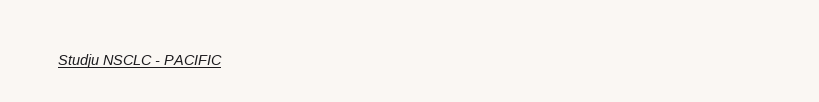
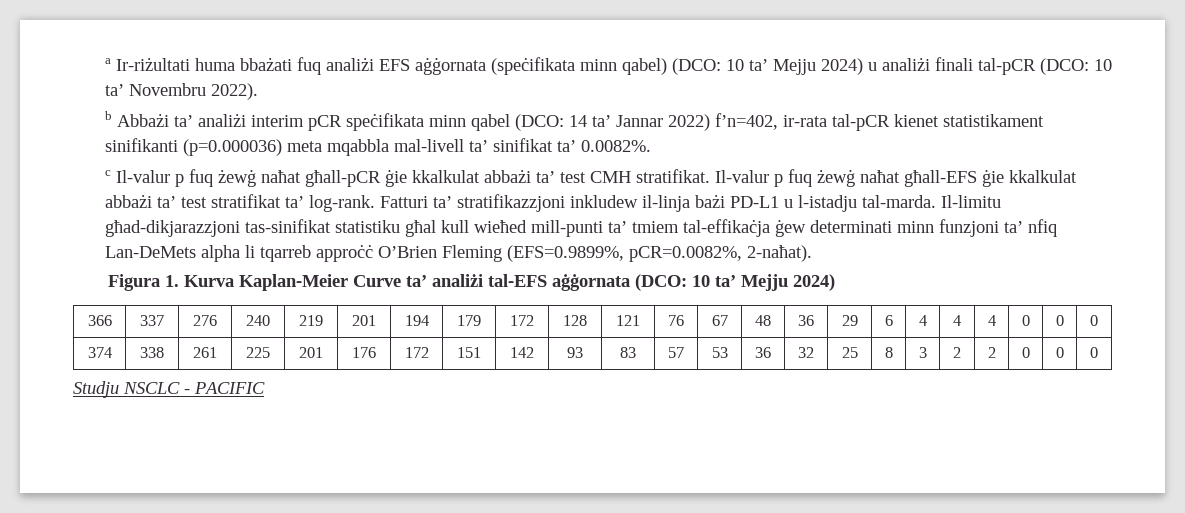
(58, 61) none -> [104,57,1112,75] [104,83,258,100] [104,111,1044,131] [104,138,651,156] [104,169,1077,187] [104,194,1001,212] [104,219,1057,237] [104,244,812,262] [108,274,836,291] [87,315,112,326] [140,315,164,326] [193,315,217,326] [246,315,270,326] [299,315,323,326] [352,315,376,326] [404,315,429,326] [457,315,481,326] [510,315,534,326] [563,315,587,326] [616,315,640,326] [668,315,684,326] [711,315,728,326] [755,315,771,326] [798,315,814,326] [841,315,858,326] [884,315,893,326] [918,315,927,326] [953,315,961,326] [987,315,996,326] [1021,315,1030,326] [1055,315,1064,326] [1090,315,1098,326] [87,347,112,358] [140,347,164,358] [193,347,217,358] [246,347,270,358] [299,347,323,358] [352,347,376,358] [404,347,429,358] [457,347,481,358] [510,347,534,358] [567,347,583,358] [620,347,636,358] [668,347,684,358] [711,347,728,358] [755,347,771,358] [798,347,814,358] [841,347,858,358] [884,347,893,358] [918,347,927,358] [953,347,961,358] [987,347,996,358] [1021,347,1030,358] [1055,347,1064,358] [1090,347,1098,358] a Ir-riżultati huma bbażati fuq analiżi EFS aġġornata (speċifikata minn qabel) (DCO: 10 ta’ Mejju 2024) u analiżi finali tal-pCR (DCO: 10 ta’ Novembru 2022). // b Abbażi ta’ analiżi interim pCR speċifikata minn qabel (DCO: 14 ta’ Jannar 2022) f’n=402, ir-rata tal-pCR kienet statistikament sinifikanti (p=0.000036) meta mqabbla mal-livell ta’ sinifikat ta’ 0.0082%. // c Il-valur p fuq żewġ naħat għall-pCR ġie kkalkulat abbażi ta’ test CMH stratifikat. Il-valur p fuq żewġ naħat għall-EFS ġie kkalkulat abbażi ta’ test stratifikat ta’ log-rank. Fatturi ta’ stratifikazzjoni inkludew il-linja bażi PD-L1 u l-istadju tal-marda. Il-limitu għad-dikjarazzjoni tas-sinifikat statistiku għal kull wieħed mill-punti ta’ tmiem tal-effikaċja ġew determinati minn funzjoni ta’ nfiq Lan-DeMets alpha li tqarreb approċċ O’Brien Fleming (EFS=0.9899%, pCR=0.0082%, 2-naħat). // Figura 1. Kurva Kaplan-Meier Curve ta’ analiżi tal-EFS aġġornata (DCO: 10 ta’ Mejju 2024) // 366 | 337 | 276 | 240 | 219 | 201 | 194 | 179 | 172 | 128 | 121 | 76 | 67 | 48 | 36 | 29 | 6 | 4 | 4 | 4 | 0 | 0 | 0 // 374 | 338 | 261 | 225 | 201 | 176 | 172 | 151 | 142 | 93 | 83 | 57 | 53 | 36 | 32 | 25 | 8 | 3 | 2 | 2 | 0 | 0 | 0 //

